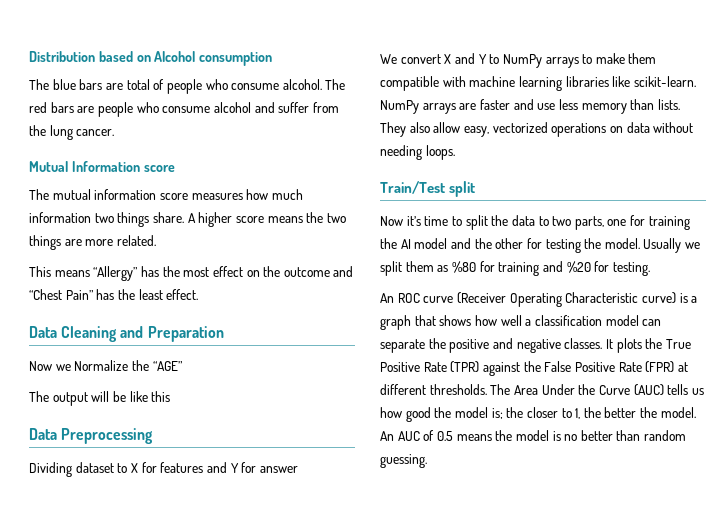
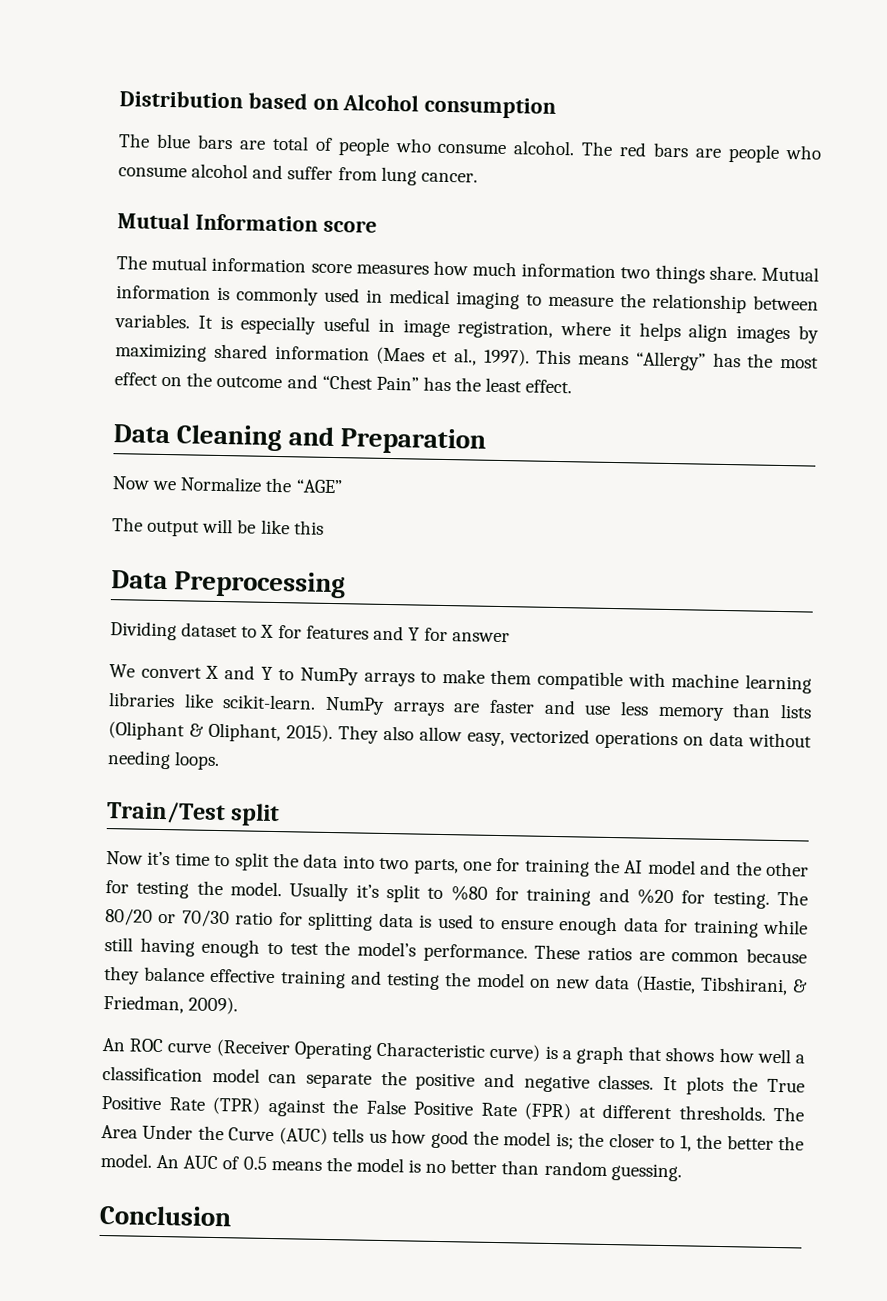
[29,125,46,136] the -> (378, 174) none
[187,212,346,227] [29,235,156,250] A higher score means the two things are more related. // -> [760,266,819,282] [116,285,819,314] [114,313,819,344] [115,343,530,367] Mutual information is commonly used in medical imaging to measure the relationship between variables. It is especially useful in image registration, where it helps align images by maximizing shared information (Maes et al., 1997).
[657,99,680,110] lists. -> [780,704,812,719] [108,721,333,743] lists (Oliphant & Oliphant, 2015).
[538,216,549,226] to -> [342,855,375,869] into
[685,242,701,249] [380,261,449,276] we split them as -> [355,884,444,903] it’s split to
(650, 269) none -> [777,890,808,906] [105,908,808,938] [104,937,807,964] [104,966,809,996] [103,995,239,1015] The 80/20 or 70/30 ratio for splitting data is used to ensure enough data for training while still having enough to test the model’s performance. These ratios are common because they balance effective training and testing the model on new data (Hastie, Tibshirani, & Friedman, 2009).
(427, 461) none -> [99,1204,232,1227] // Conclusion

